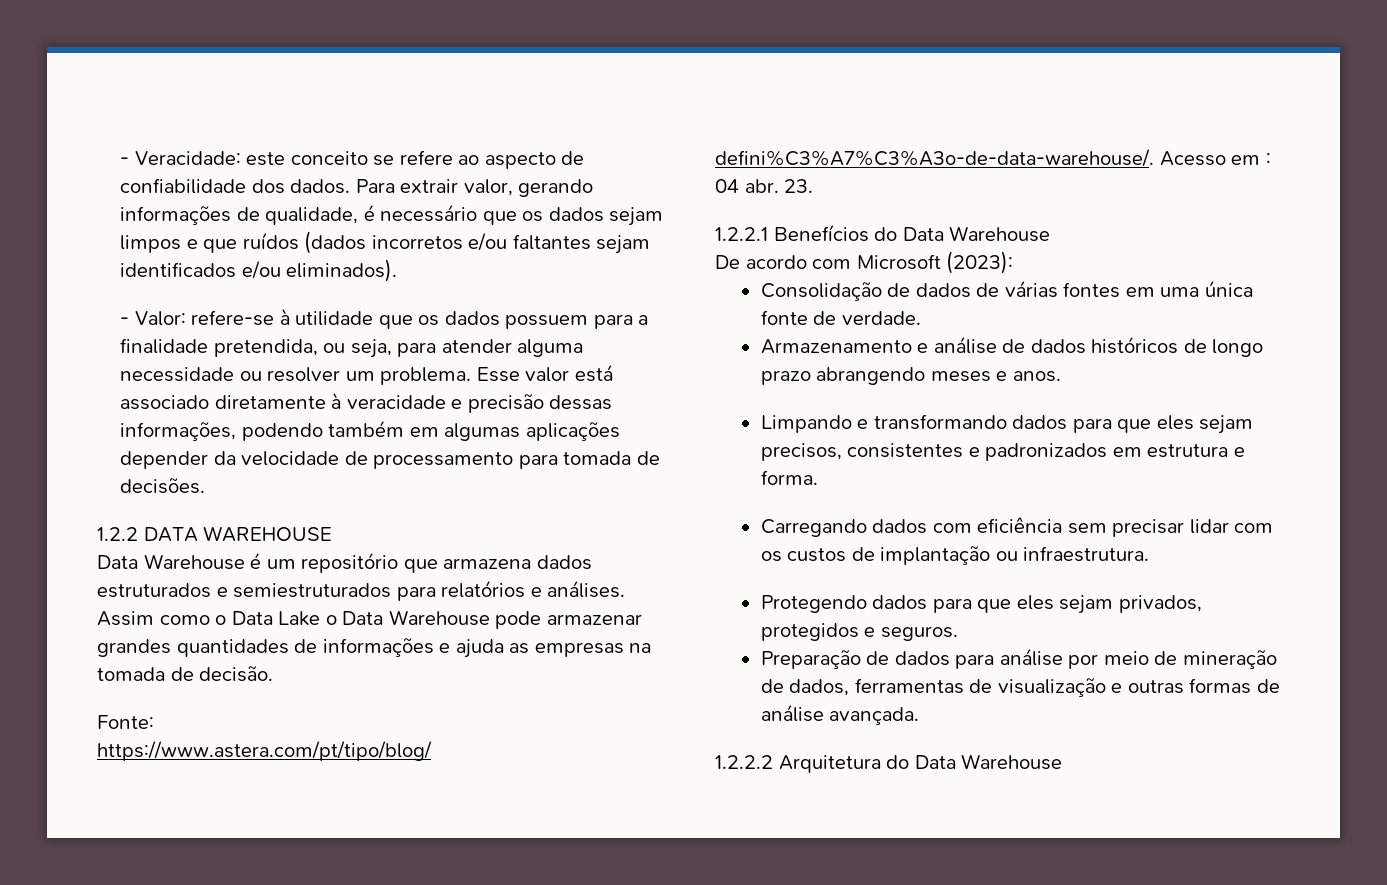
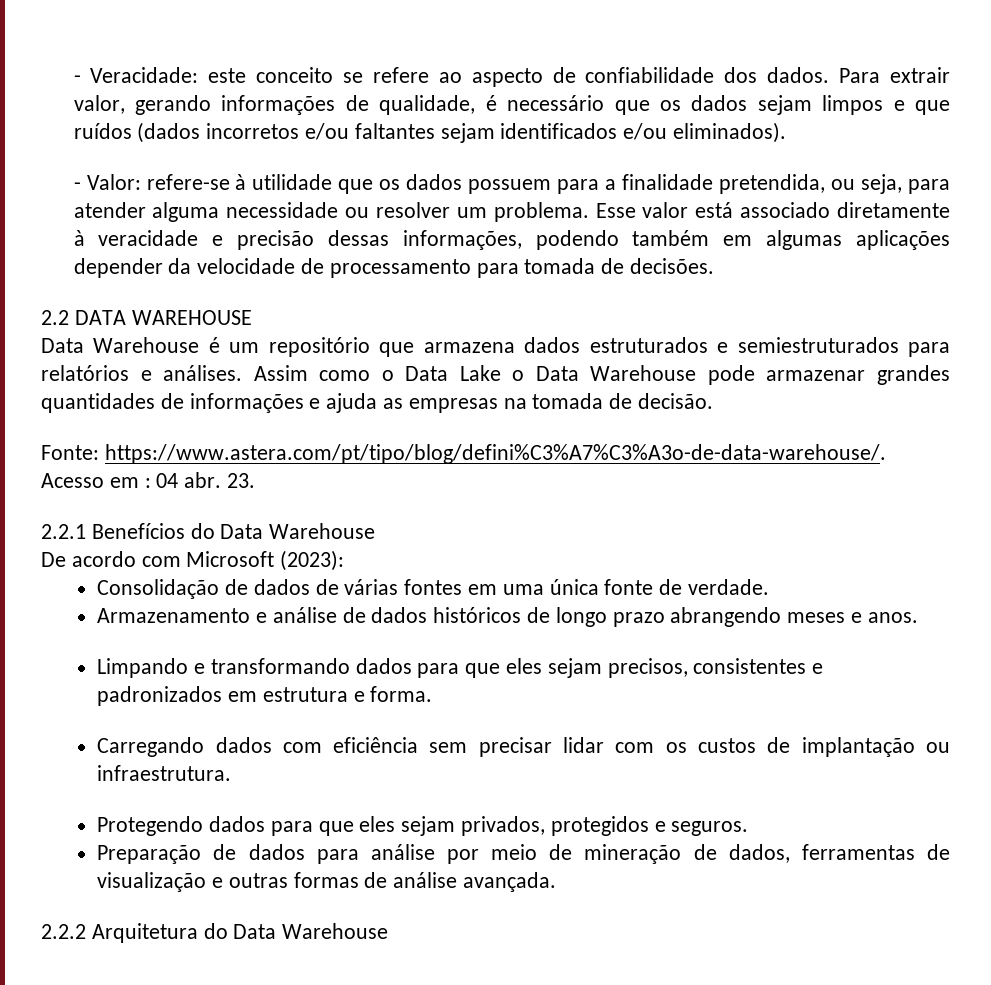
[97,527,138,541] 1.2.2 -> [41,310,69,325] 2.2
[715,227,768,241] 1.2.2.1 -> [41,524,86,539] 2.2.1
[715,755,773,769] 1.2.2.2 -> [41,924,86,939] 2.2.2

